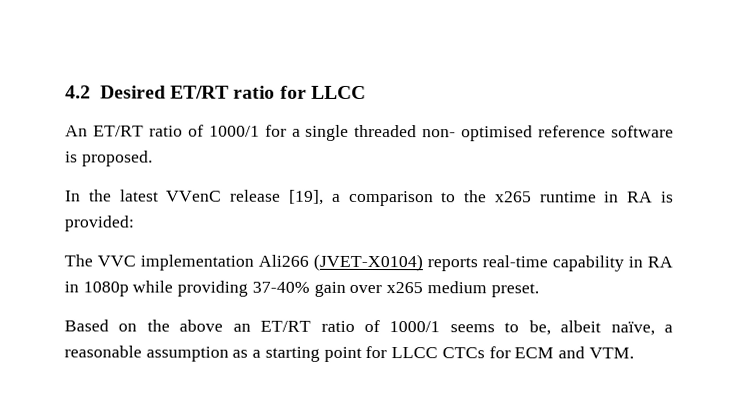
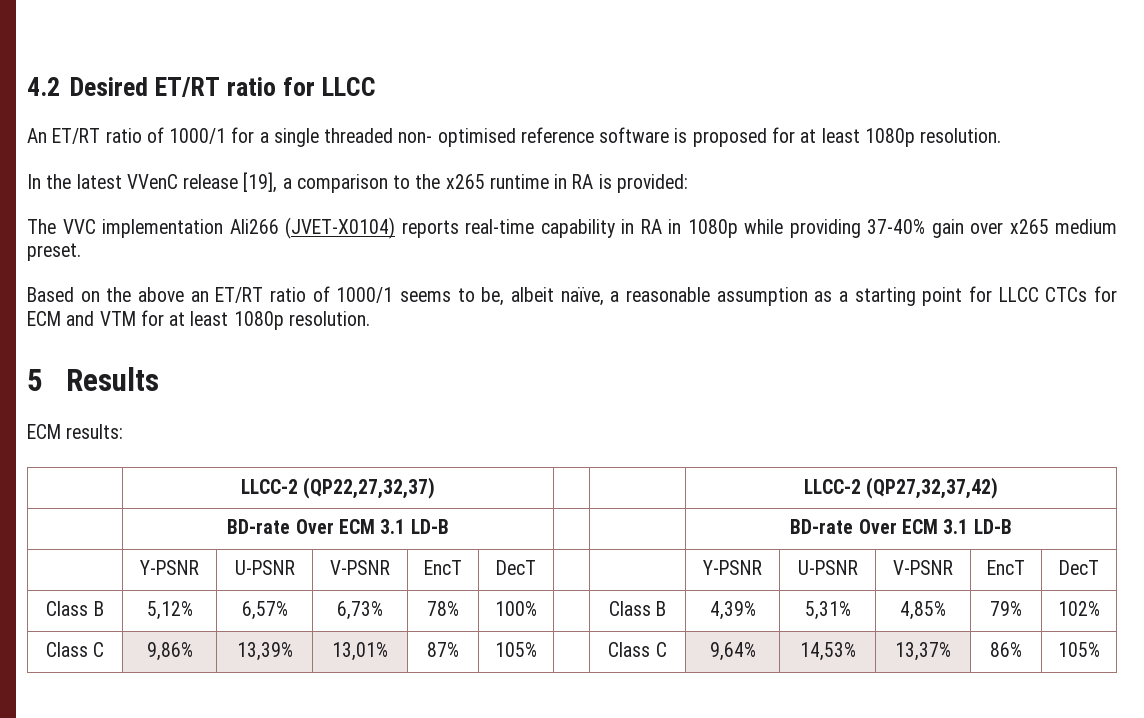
[81,150,153,167] proposed. -> [692,127,1002,147] proposed for at least 1080p resolution.
[588,347,634,359] VTM. -> [99,310,370,330] [27,367,159,391] [27,424,124,439] [240,477,436,499] [803,477,999,499] [227,519,449,534] [790,519,1012,534] [140,560,199,575] [234,560,295,575] [330,560,390,575] [424,560,462,575] [496,560,536,575] [703,560,762,575] [797,560,858,575] [893,560,953,575] [987,560,1025,575] [1059,560,1099,575] [46,601,104,616] [146,601,193,620] [241,601,288,620] [337,601,383,620] [427,601,459,616] [495,601,537,616] [608,601,667,616] [709,601,756,620] [804,601,851,620] [900,601,946,620] [990,601,1022,616] [1058,601,1100,616] [45,642,105,657] [146,642,193,661] [236,642,293,661] [332,642,388,661] [427,642,459,657] [495,642,537,657] [608,642,667,657] [709,642,756,661] [799,642,856,661] [895,642,951,661] [990,642,1022,657] [1058,642,1100,657] VTM for at least 1080p resolution. // 5 Results // ECM results: // | LLCC-2 (QP22,27,32,37) | | | LLCC-2 (QP27,32,37,42) // | BD-rate Over ECM 3.1 LD-B | | | BD-rate Over ECM 3.1 LD-B // | Y-PSNR | U-PSNR | V-PSNR | EncT | DecT | | | Y-PSNR | U-PSNR | V-PSNR | EncT | DecT // Class B | 5,12% | 6,57% | 6,73% | 78% | 100% | | Class B | 4,39% | 5,31% | 4,85% | 79% | 102% // Class C | 9,86% | 13,39% | 13,01% | 87% | 105% | | Class C | 9,64% | 14,53% | 13,37% | 86% | 105%

